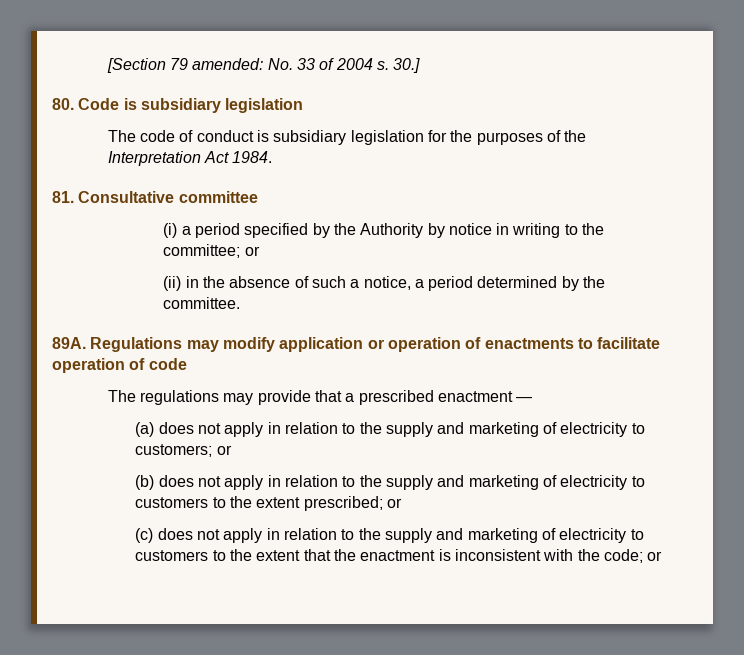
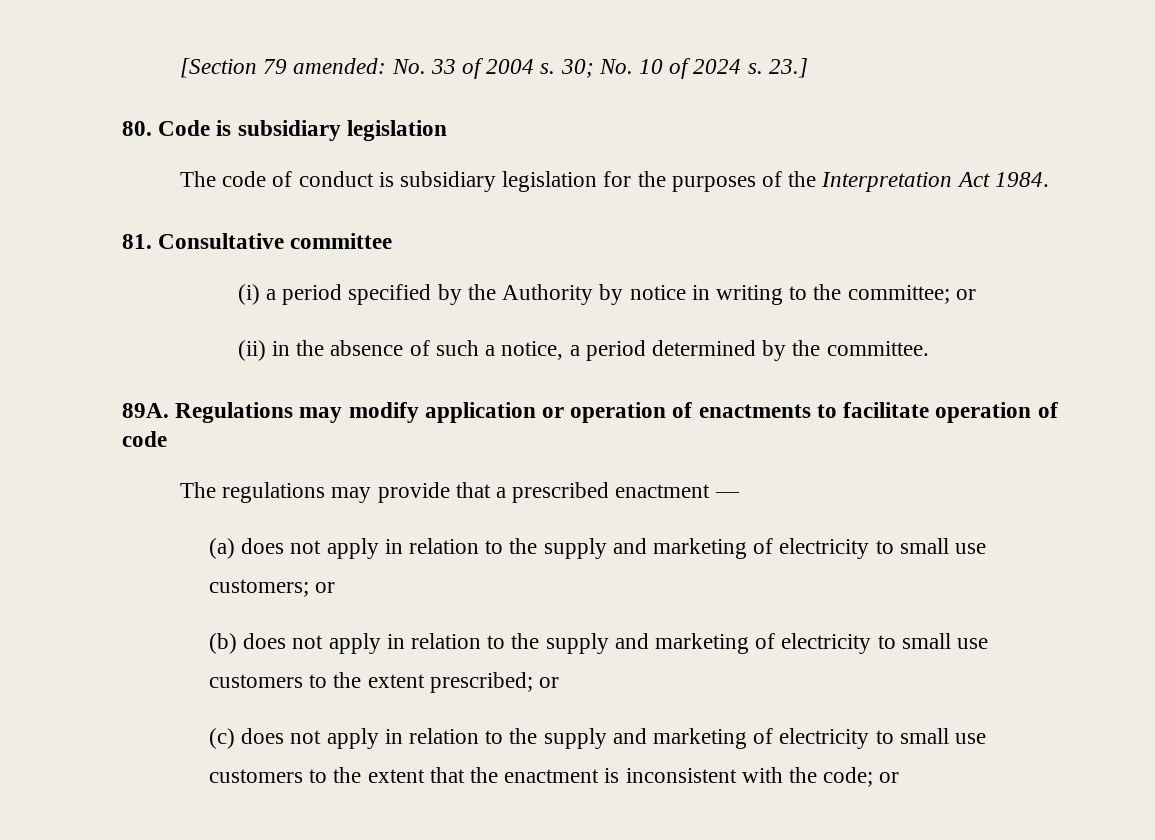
[393,58,421,73] 30.] -> [560,58,808,79] 30; No. 10 of 2024 s. 23.]
(645, 428) none -> [899,538,987,554] small use
(645, 481) none -> [901,633,989,649] small use
(644, 534) none -> [899,728,987,744] small use

